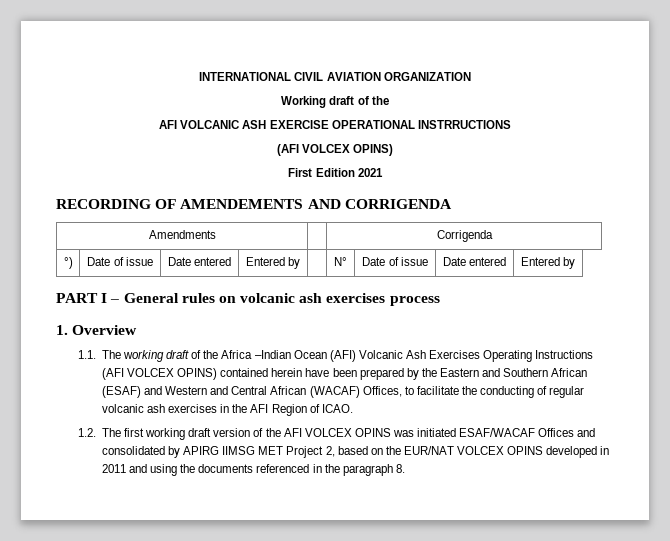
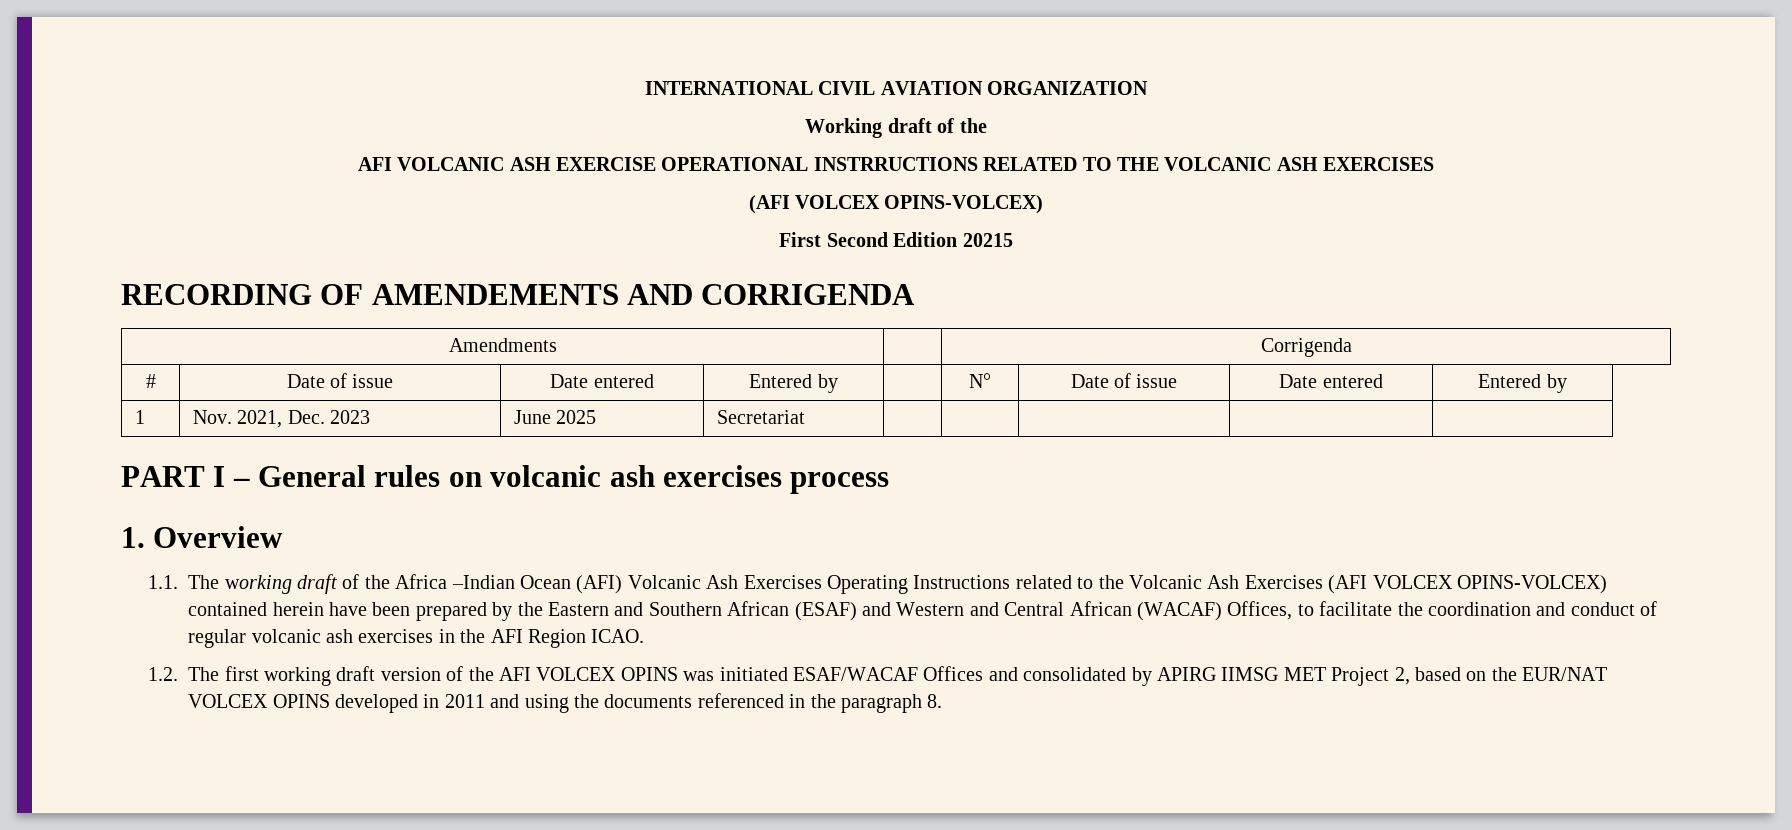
[276,144,394,156] // (AFI VOLCEX OPINS) -> [983,157,1435,171] [748,195,1044,214] RELATED TO THE VOLCANIC ASH EXERCISES // (AFI VOLCEX OPINS-VOLCEX)
[315,168,383,177] Edition 2021 -> [826,232,1013,247] Second Edition 20215
[63,257,73,269] °) -> [145,374,156,388] #
(576, 263) none -> [134,410,145,424] [192,410,371,428] [513,410,597,424] [716,410,805,424] // 1 | Nov. 2021, Dec. 2023 | June 2025 | Secretariat | | | | |
[101,368,218,380] (AFI VOLCEX OPINS) -> [1015,575,1608,594] related to the Volcanic Ash Exercises (AFI VOLCEX OPINS-VOLCEX)
[480,386,535,398] conducting -> [1428,602,1635,616] coordination and conduct
[309,404,320,413] of -> (587, 638) none

